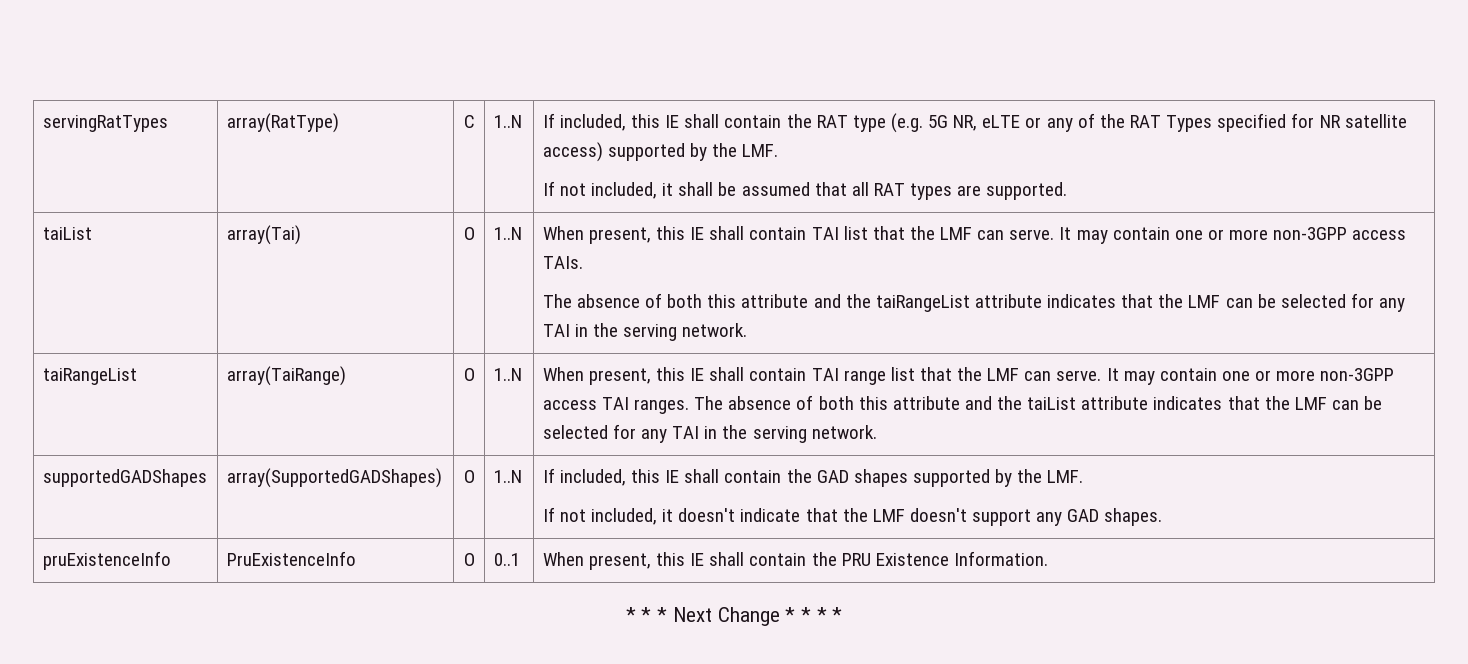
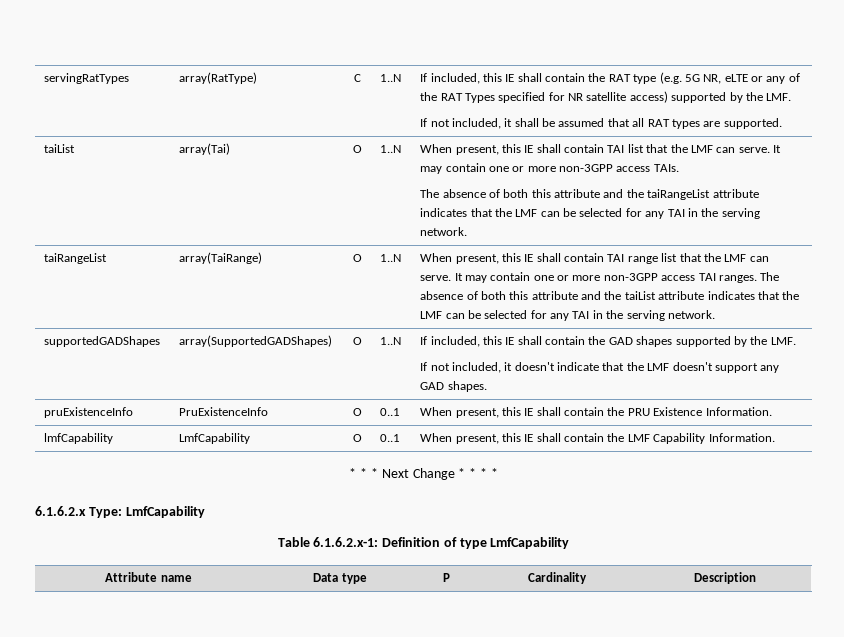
(1048, 558) none -> [44,433,114,444] [179,433,251,444] [352,434,362,442] [380,434,401,442] [420,433,775,444] // lmfCapability | LmfCapability | O | 0..1 | When present, this IE shall contain the LMF Capability Information.
(843, 614) none -> [35,506,205,518] [277,537,570,549] [105,572,192,582] [313,573,367,584] [443,573,450,582] [527,572,587,584] [694,572,756,584] // 6.1.6.2.x Type: LmfCapability // Table 6.1.6.2.x-1: Definition of type LmfCapability // Attribute name | Data type | P | Cardinality | Description

